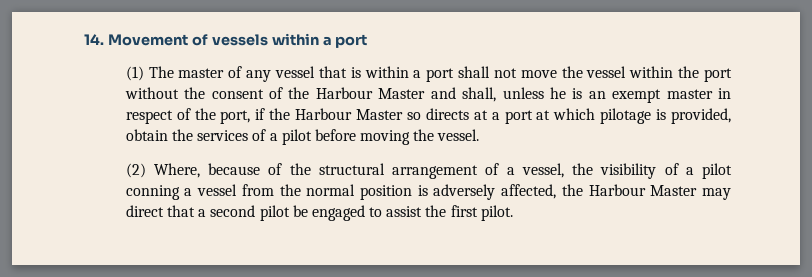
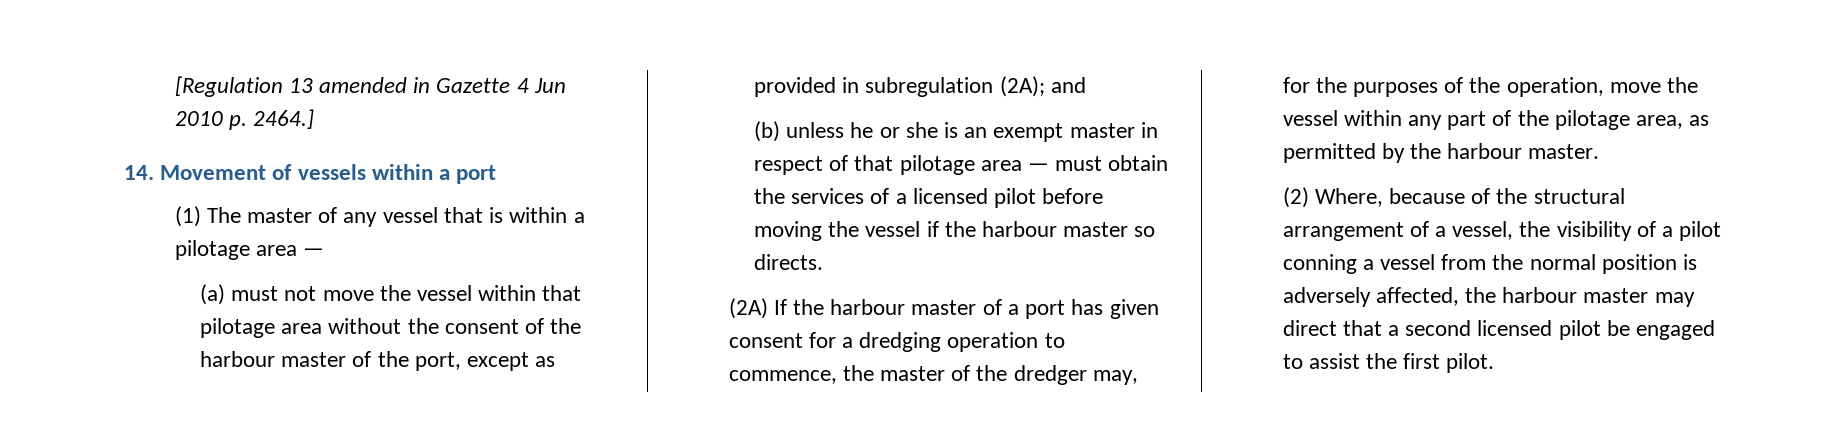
(84, 39) none -> [174,76,566,97] [174,109,315,130] [Regulation 13 amended in Gazette 4 Jun 2010 p. 2464.] //
[426,66,491,82] port shall -> [174,240,325,260] [199,284,279,305] pilotage area — // (a) must
[678,66,733,82] the port -> [542,285,582,301] [199,318,323,338] that pilotage area
[315,87,426,99] Harbour Master -> [199,351,556,371] [753,76,1045,97] harbour master of the port, except as provided in subregulation (2A);
[462,87,497,102] shall, -> [753,121,780,142] // (b)
(566, 93) none -> [879,122,938,138] or she
[194,108,731,124] the port, if the Harbour Master so directs at a port at which pilotage is provided, -> [854,155,1103,175] that pilotage area — must
(278, 137) none -> [912,188,988,204] licensed
[437,129,480,141] vessel. -> [865,221,1156,237] [753,254,823,270] [728,298,1159,319] [728,332,1065,352] [728,365,1138,385] [1282,77,1699,97] [1282,110,1710,130] [1282,143,1600,163] vessel if the harbour master so directs. // (2A) If the harbour master of a port has given consent for a dredging operation to commence, the master of the dredger may, for the purposes of the operation, move the vessel within any part of the pilotage area, as permitted by the harbour master.
[588,184,698,196] Harbour Master -> [1502,287,1649,303] harbour master
(256, 211) none -> [1477,320,1553,336] licensed

